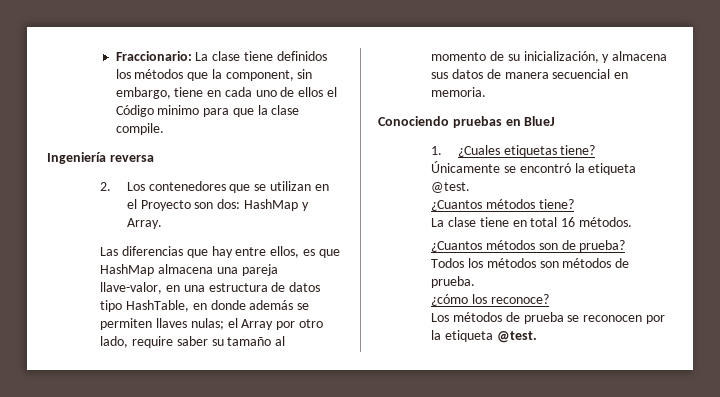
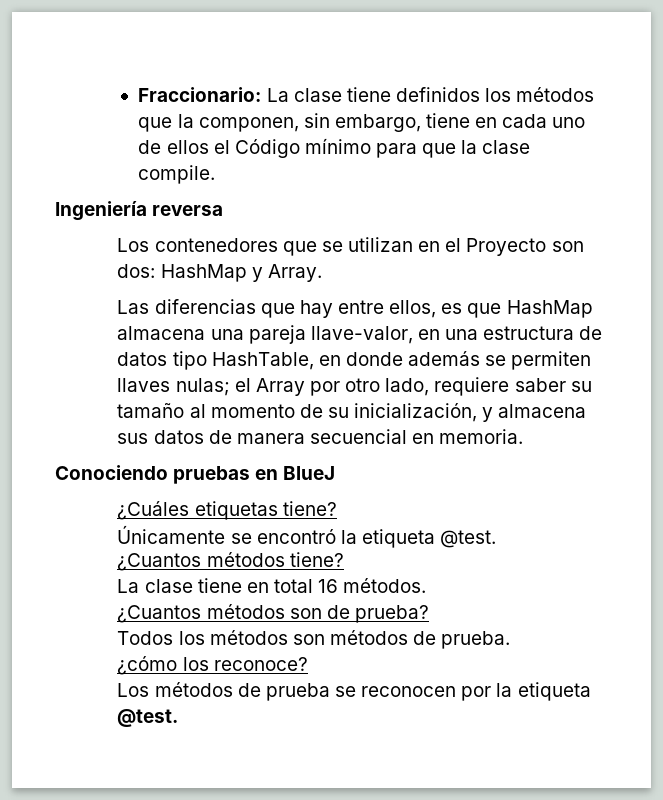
[225,70,294,81] component, -> [198,117,299,132] componen,
[157,105,200,115] minimo -> [304,138,371,154] mínimo
[100,182,112,191] 2. -> (224, 210) none
[131,336,173,348] require -> [434,377,510,396] requiere
[431,145,500,157] 1. ¿Cuales -> [117,501,190,520] ¿Cuáles

